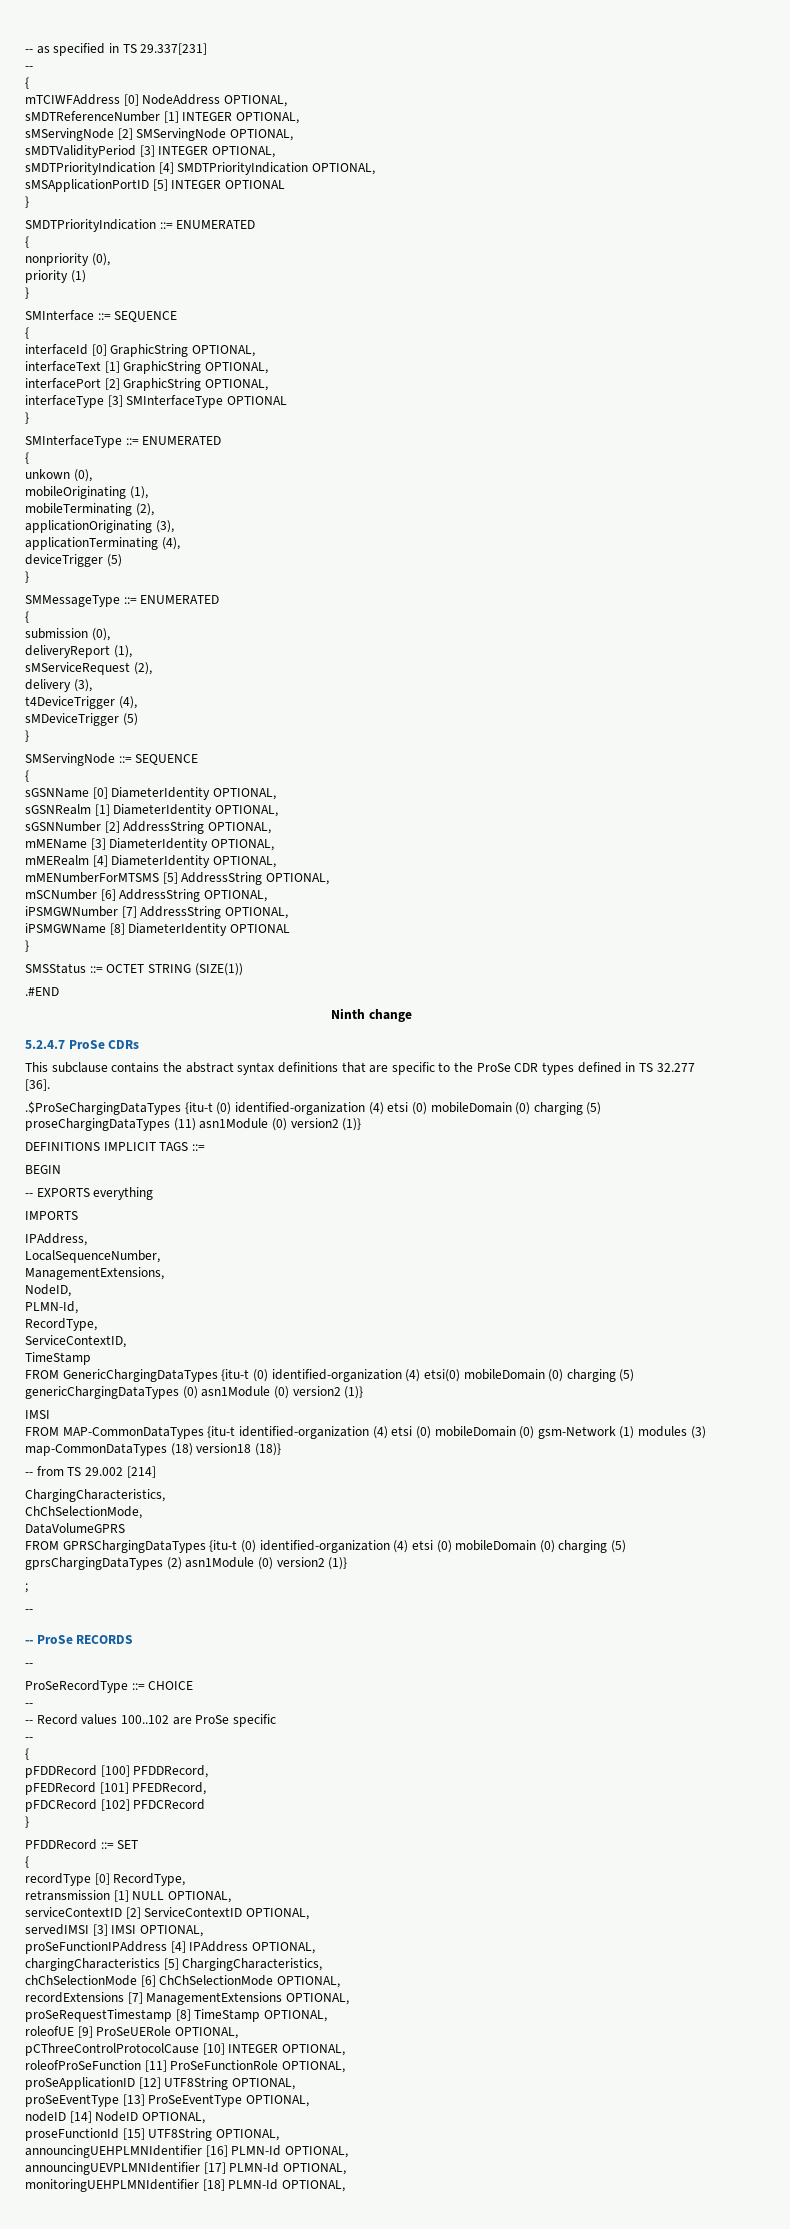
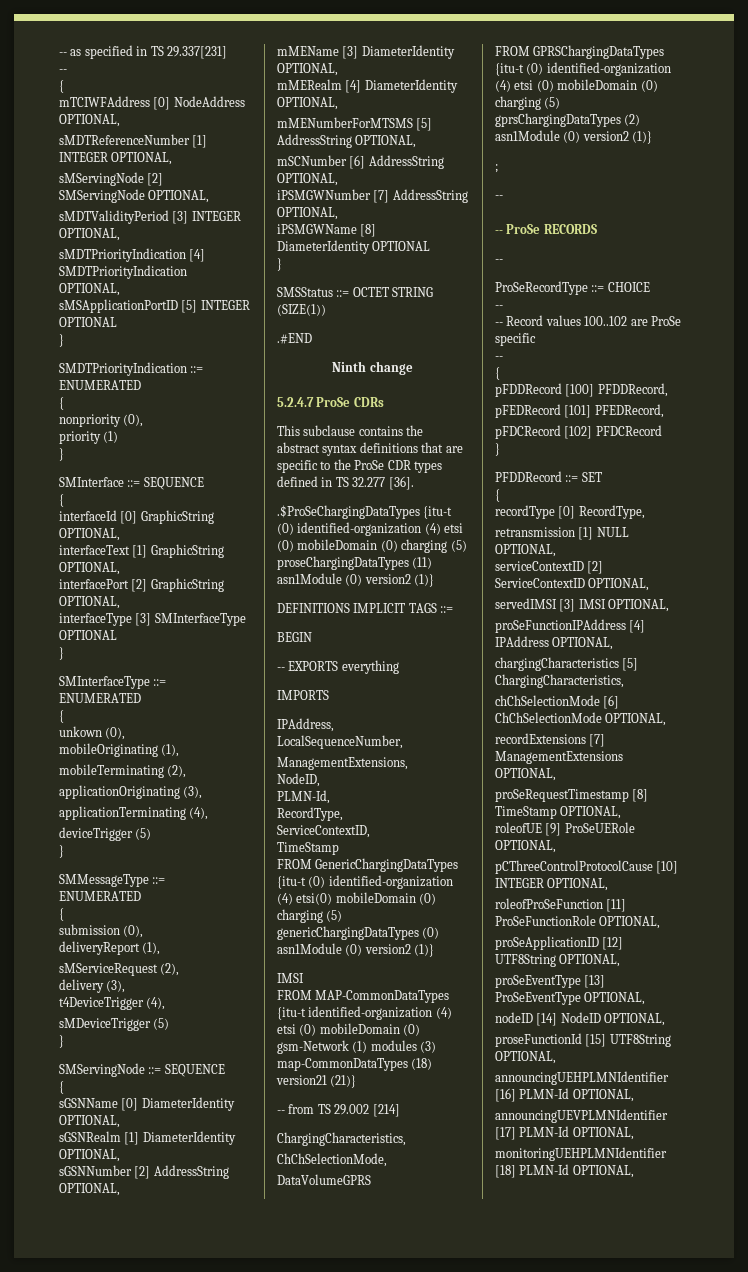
[196,1443,281,1456] version18 (18)} -> [276,1075,357,1088] version21 (21)}

